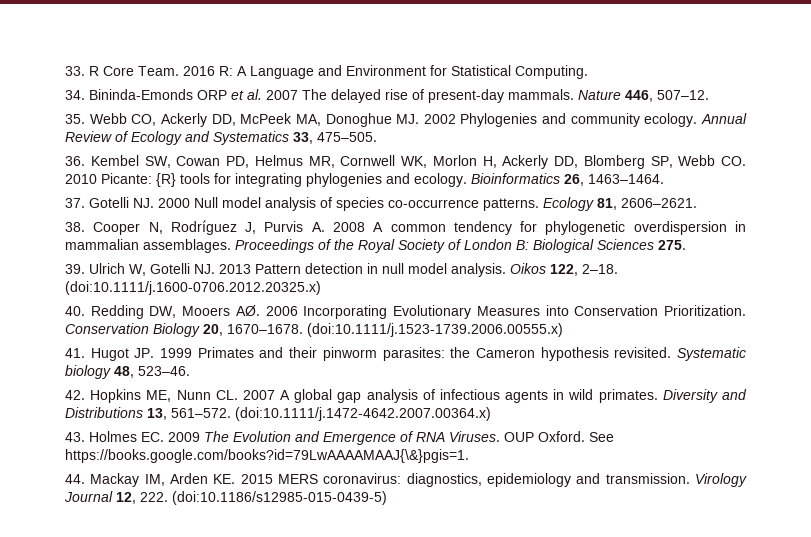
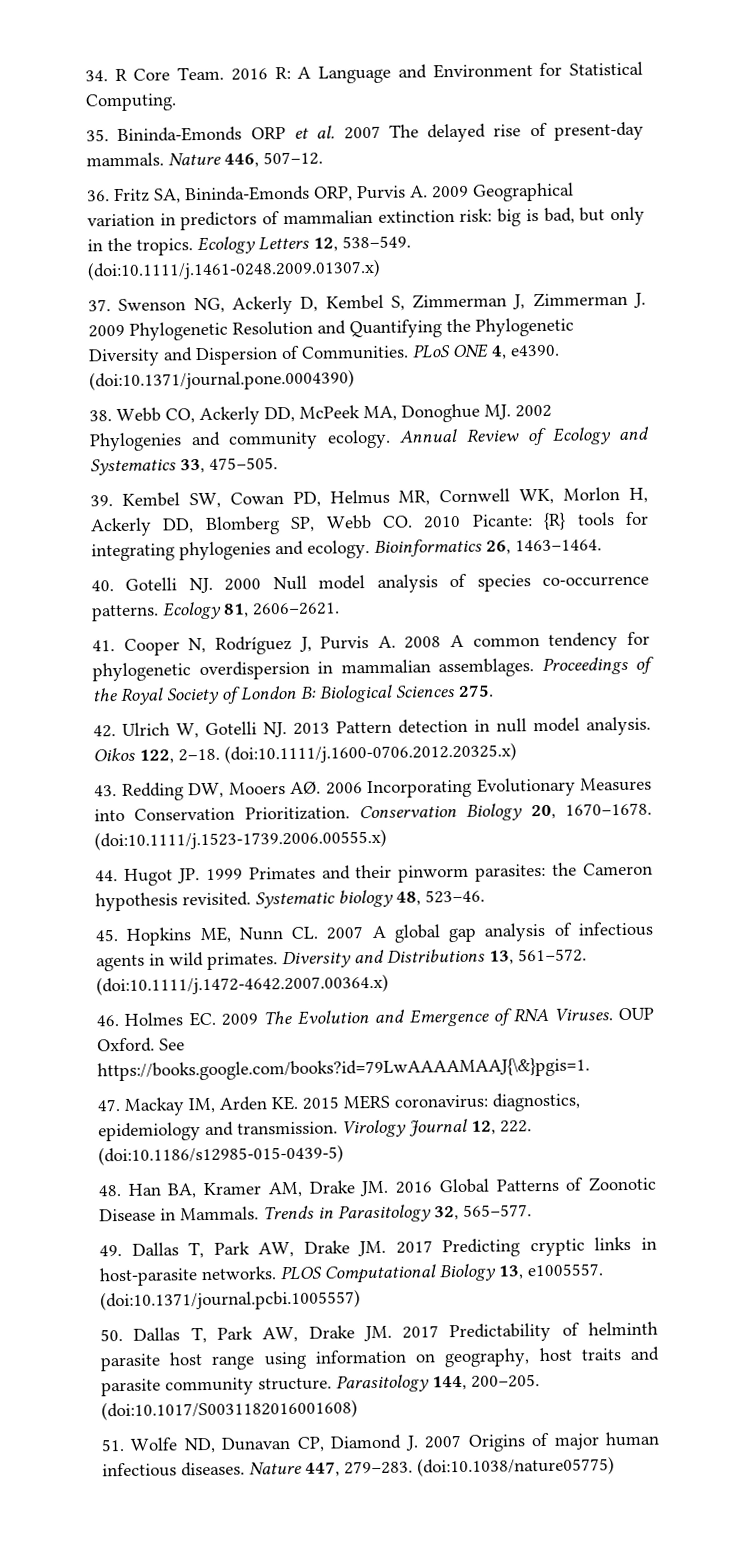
[65,66,85,76] 33. -> [85,70,108,82] 34.
[65,90,85,100] 34. -> [86,129,109,142] 35.
[65,114,85,124] 35. -> [87,182,574,204] [87,206,646,231] [87,235,411,256] [87,258,381,281] [88,291,646,315] [88,317,574,341] [88,343,560,367] [89,369,355,392] [89,410,112,422] 36. Fritz SA, Bininda-Emonds ORP, Purvis A. 2009 Geographical variation in predictors of mammalian extinction risk: big is bad, but only in the tropics. Ecology Letters 12, 538–549. (doi:10.1111/j.1461-0248.2009.01307.x) // 37. Swenson NG, Ackerly D, Kembel S, Zimmerman J, Zimmerman J. 2009 Phylogenetic Resolution and Quantifying the Phylogenetic Diversity and Dispersion of Communities. PLoS ONE 4, e4390. (doi:10.1371/journal.pone.0004390) // 38.
[65,156,85,166] 36. -> [90,495,113,507] 39.
[65,198,85,208] 37. -> [91,580,114,592] 40.
[65,222,85,232] 38. -> [92,640,115,652] 41.
[65,264,85,274] 39. -> [93,725,116,738] 42.
[65,306,85,316] 40. -> [94,785,117,797] 43.
[65,348,85,358] 41. -> [95,870,118,882] 44.
[65,390,85,400] 42. -> [95,929,118,942] 45.
[65,432,85,442] 43. -> [96,1015,119,1027] 46.
[65,474,85,484] 44. -> [97,1099,120,1112] 47.
(387, 498) none -> [98,1176,657,1199] [99,1204,532,1223] [99,1236,657,1259] [99,1263,603,1287] [100,1289,361,1312] [100,1321,658,1344] [100,1346,659,1372] [101,1374,540,1397] [101,1399,358,1421] [101,1431,659,1454] [102,1456,615,1478] // 48. Han BA, Kramer AM, Drake JM. 2016 Global Patterns of Zoonotic Disease in Mammals. Trends in Parasitology 32, 565–577. // 49. Dallas T, Park AW, Drake JM. 2017 Predicting cryptic links in host-parasite networks. PLOS Computational Biology 13, e1005557. (doi:10.1371/journal.pcbi.1005557) // 50. Dallas T, Park AW, Drake JM. 2017 Predictability of helminth parasite host range using information on geography, host traits and parasite community structure. Parasitology 144, 200–205. (doi:10.1017/S0031182016001608) // 51. Wolfe ND, Dunavan CP, Diamond J. 2007 Origins of major human infectious diseases. Nature 447, 279–283. (doi:10.1038/nature05775)

